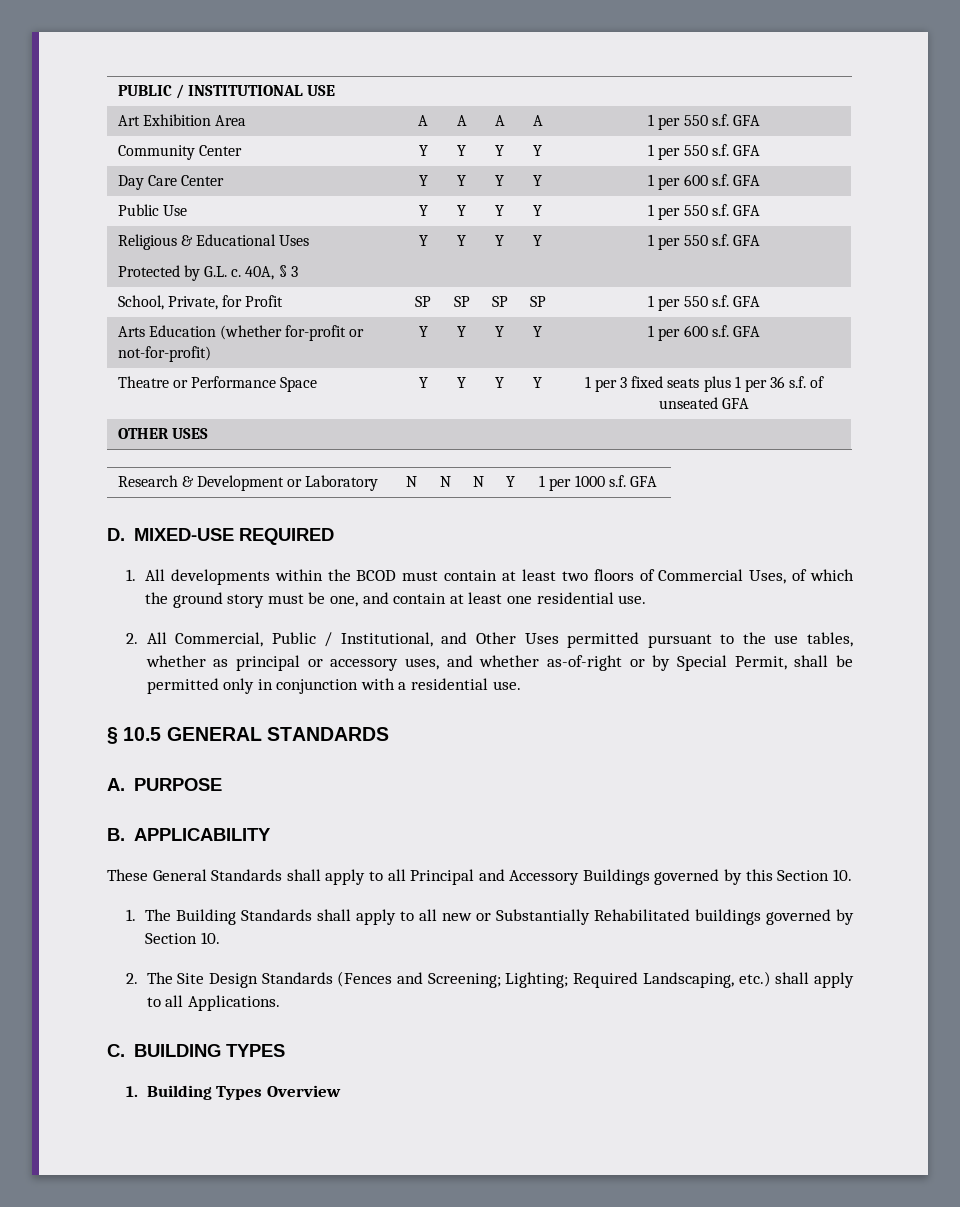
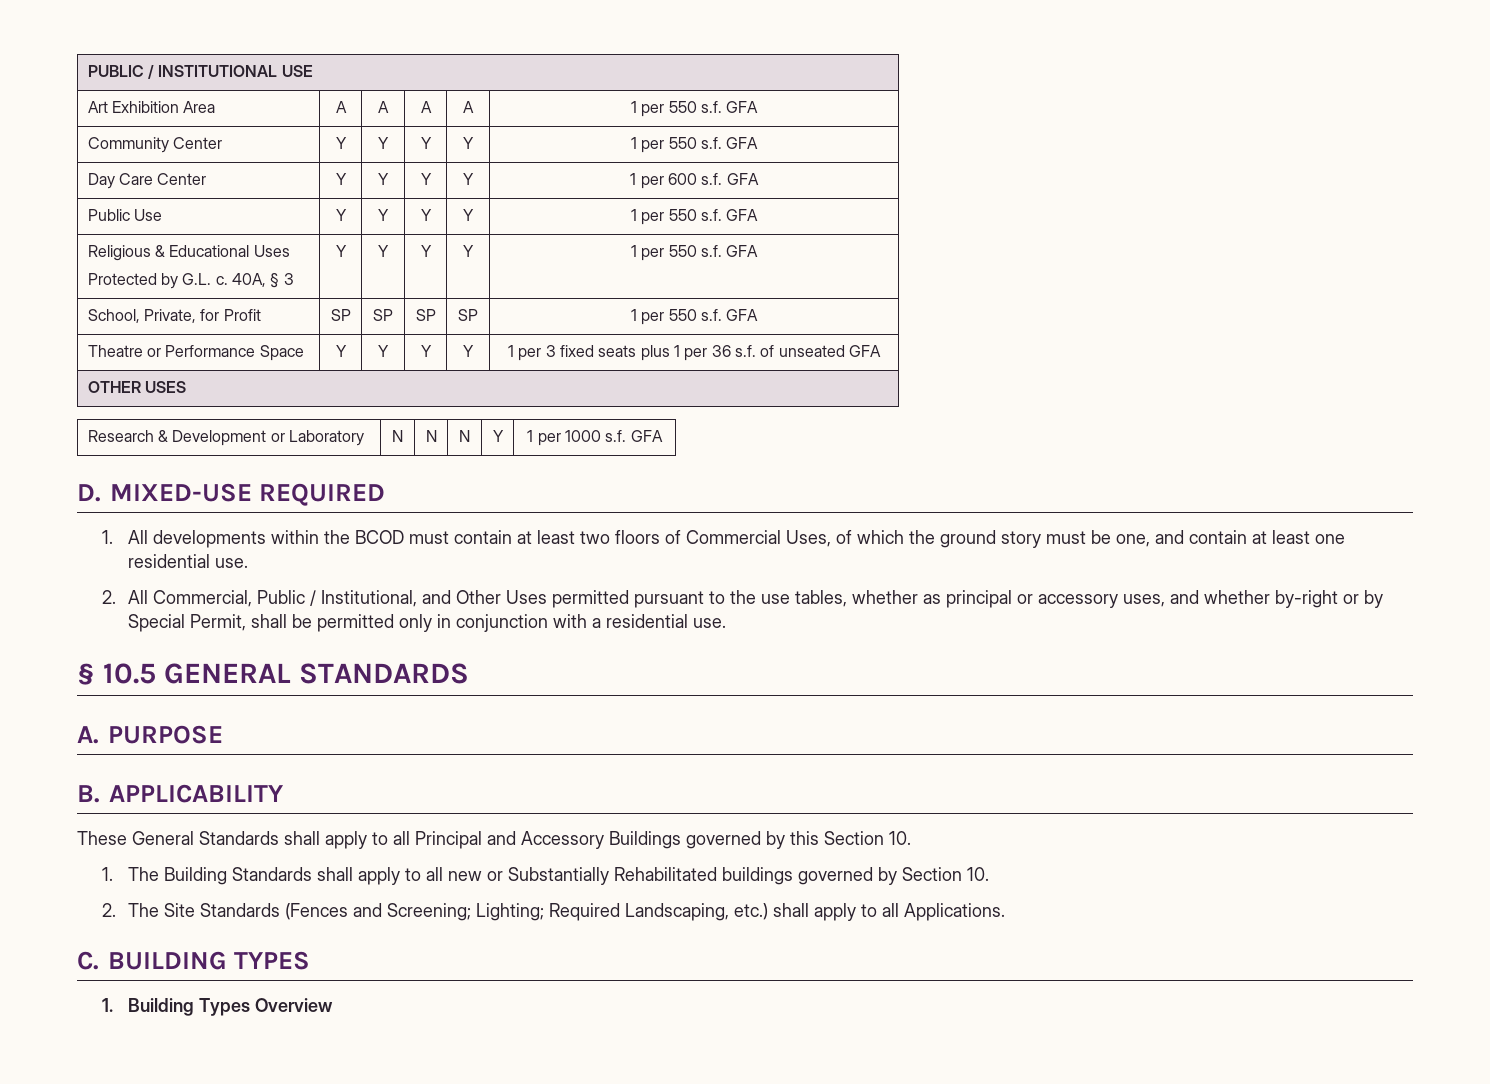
[117,325,365,341] [117,346,211,362] [418,326,428,337] [457,326,466,337] [495,326,504,337] [533,326,542,337] [648,325,760,341] // Arts Education (whether for-profit or not-for-profit) | Y | Y | Y | Y | 1 per 600 s.f. GFA -> (759, 315) none
[546,655,622,671] as-of-right -> [1274,590,1338,608] by-right
[208,973,258,988] Design -> (195, 910) none

